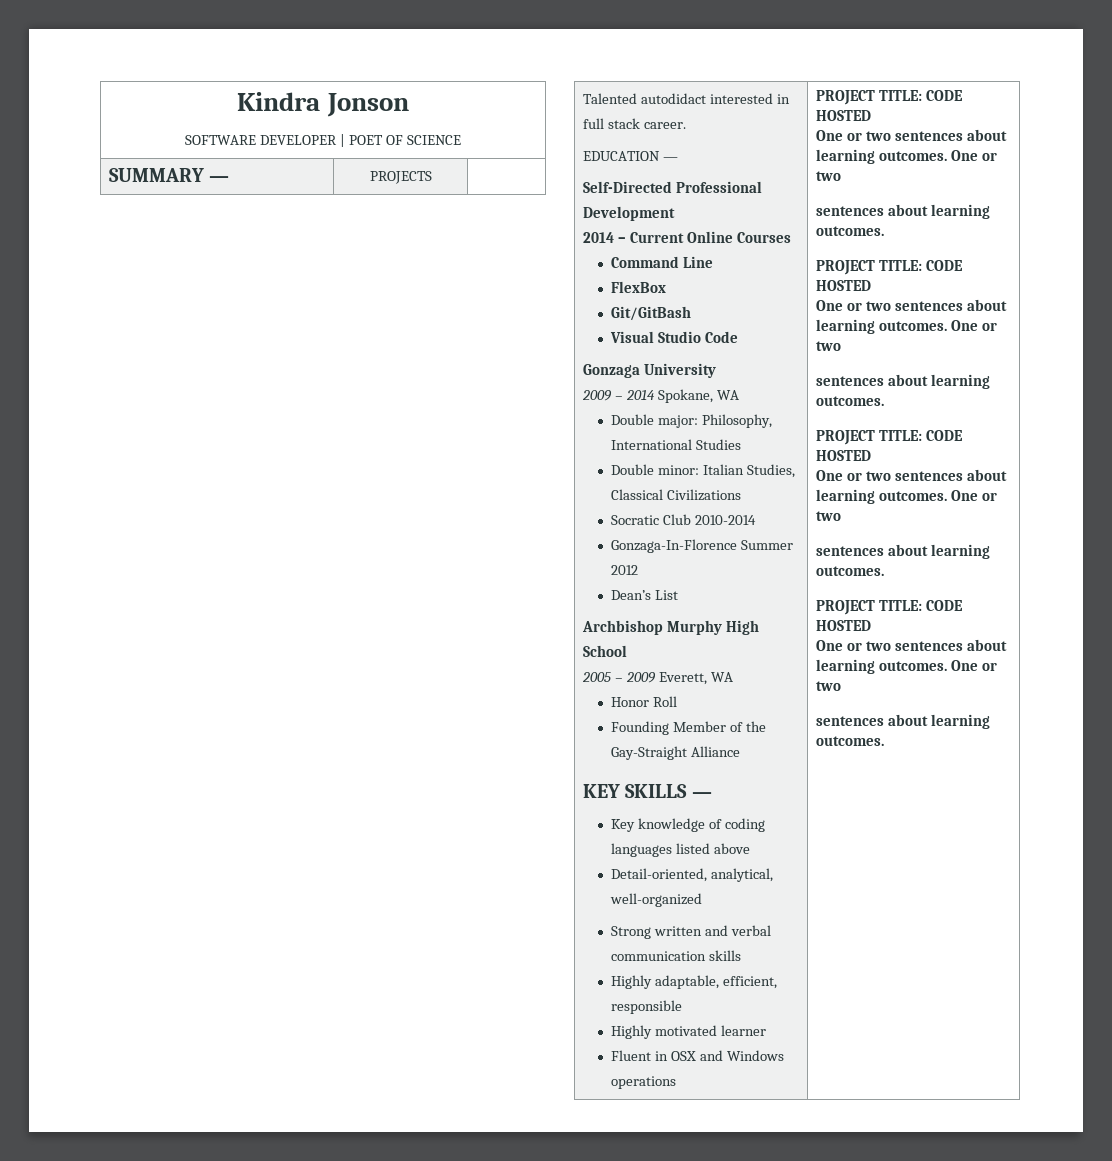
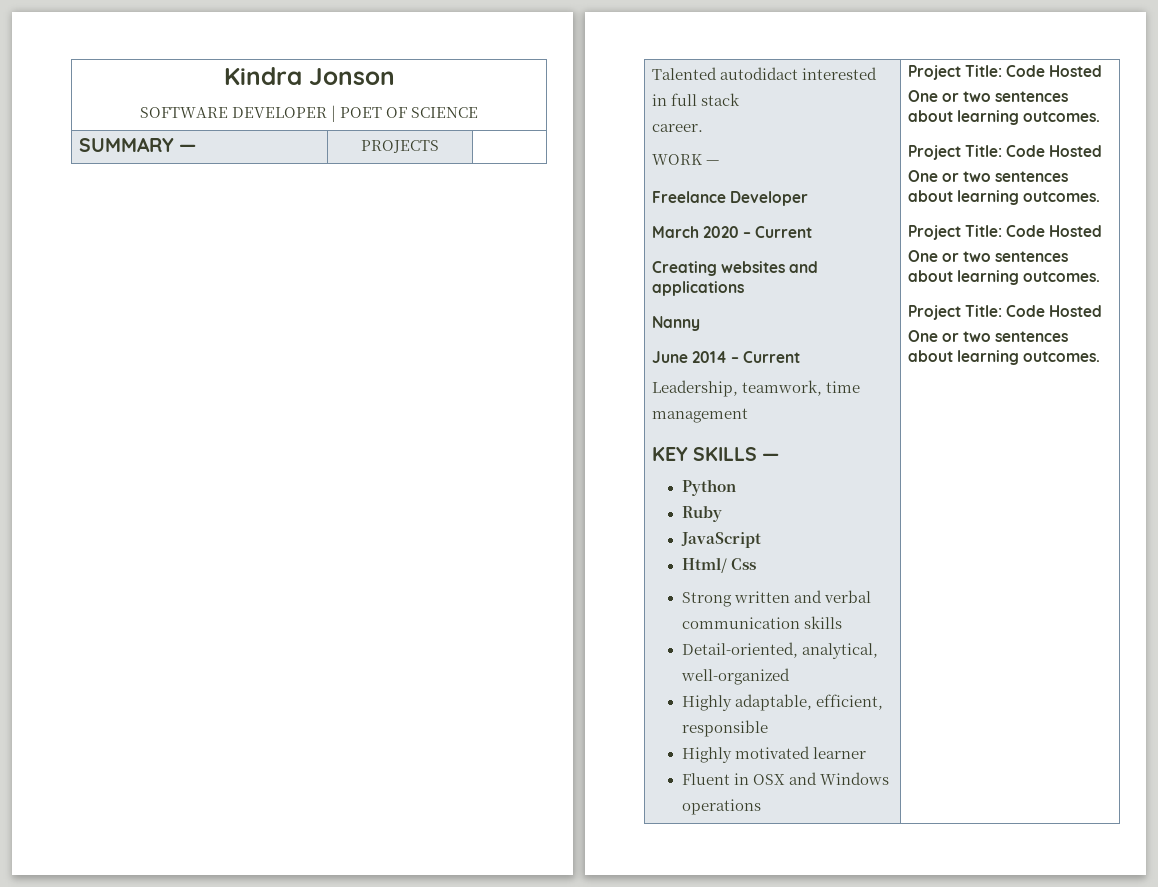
(640, 123) none -> (740, 99) //
[583,151,678,161] [583,181,762,193] [583,206,676,221] [583,231,791,243] [610,256,713,268] [610,281,666,293] [610,306,691,321] [609,331,738,343] [583,363,716,378] [582,389,739,403] [610,414,772,428] [610,439,741,450] [610,464,795,478] [610,489,741,501] [610,514,756,525] [610,539,793,553] [610,565,638,575] [610,590,678,600] [582,620,759,635] [583,645,628,657] [582,672,733,685] [610,696,677,707] [610,721,766,735] [610,746,740,760] [583,784,712,798] [610,818,765,832] [610,843,750,857] [610,868,773,882] [609,893,702,907] EDUCATION — // Self-Directed Professional Development // 2014 – Current Online Courses // Command Line // FlexBox // Git/GitBash // Visual Studio Code // Gonzaga University // 2009 – 2014 Spokane, WA // Double major: Philosophy, International Studies // Double minor: Italian Studies, Classical Civilizations // Socratic Club 2010-2014 // Gonzaga-In-Florence Summer 2012 // Dean’s List // Archbishop Murphy High School // 2005 – 2009 Everett, WA // Honor Roll // Founding Member of the Gay-Straight Alliance // KEY SKILLS — // Key knowledge of coding languages listed above // Detail-oriented, analytical, well-organized -> [651,154,719,165] [651,191,808,206] [651,226,813,238] [651,261,818,276] [651,281,744,296] [651,316,700,331] [651,351,801,363] [651,380,860,397] [651,408,748,423] [651,447,780,461] [681,479,736,496] [681,506,722,522] [680,532,761,548] [681,557,756,573] WORK — // Freelance Developer // March 2020 – Current // Creating websites and applications // Nanny // June 2014 – Current // Leadership, teamwork, time management // KEY SKILLS — // Python // Ruby // JavaScript // Html/ Css
(741, 955) none -> [681,642,878,659] [680,668,790,685] // Detail-oriented, analytical, well-organized
[816,90,963,105] [816,110,872,121] [816,129,1007,141] [816,149,997,164] [816,171,842,181] [816,204,990,219] [816,226,885,236] [816,260,963,275] [816,280,872,291] [816,299,1007,311] [816,319,997,334] [816,341,842,351] [816,374,990,389] [816,396,885,406] [816,430,963,445] [816,450,872,461] [816,469,1007,481] [816,489,997,504] [816,511,842,521] [816,544,990,559] [816,566,885,576] [816,600,963,615] [816,620,872,631] [816,639,1007,651] [816,659,997,674] [816,681,842,691] [816,714,990,729] [816,736,885,746] PROJECT TITLE: CODE HOSTED // One or two sentences about learning outcomes. One or two // sentences about learning outcomes. // PROJECT TITLE: CODE HOSTED // One or two sentences about learning outcomes. One or two // sentences about learning outcomes. // PROJECT TITLE: CODE HOSTED // One or two sentences about learning outcomes. One or two // sentences about learning outcomes. // PROJECT TITLE: CODE HOSTED // One or two sentences about learning outcomes. One or two // sentences about learning outcomes. -> [907,65,1103,80] [907,90,1069,102] [907,110,1100,125] [907,145,1103,160] [907,170,1069,182] [907,190,1100,205] [907,225,1103,240] [907,250,1069,262] [907,270,1100,285] [907,305,1103,320] [907,330,1069,342] [907,350,1100,365] Project Title: Code Hosted // One or two sentences about learning outcomes. // Project Title: Code Hosted // One or two sentences about learning outcomes. // Project Title: Code Hosted // One or two sentences about learning outcomes. // Project Title: Code Hosted // One or two sentences about learning outcomes.

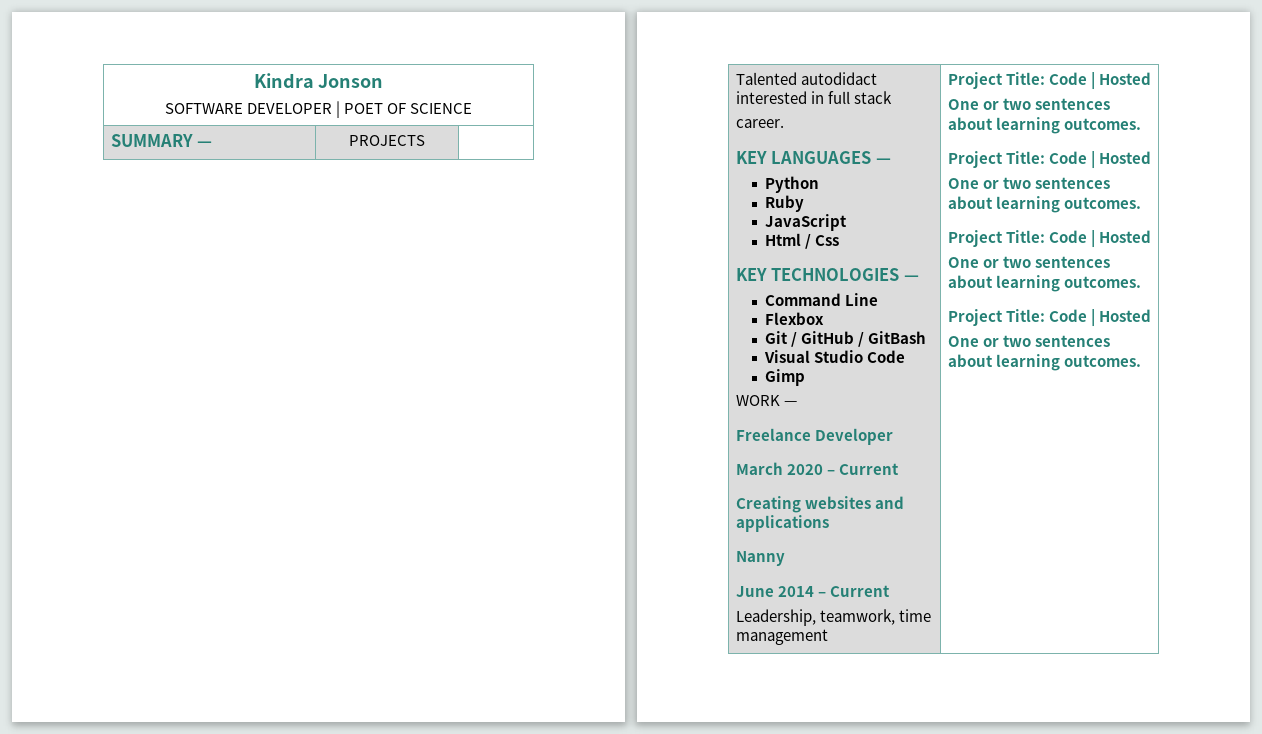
(703, 128) none -> [735,151,891,164] [765,176,820,193] [765,195,805,212] [765,214,848,231] [765,233,840,249] [735,268,919,281] [765,293,879,306] [765,312,825,325] [765,331,927,347] [764,350,906,363] [765,369,806,386] // KEY LANGUAGES — // Python // Ruby // JavaScript // Html / Css // KEY TECHNOLOGIES — // Command Line // Flexbox // Git / GitHub / GitBash // Visual Studio Code // Gimp
[651,447,780,461] [681,479,736,496] [681,506,722,522] [680,532,761,548] [681,557,756,573] [681,590,871,607] [681,616,842,629] [681,642,878,659] [680,668,790,685] [681,694,883,711] [681,720,768,737] [681,746,866,763] [681,772,889,785] [681,799,761,815] [907,65,1045,80] // KEY SKILLS — // Python // Ruby // JavaScript // Html/ Css // Strong written and verbal communication skills // Detail-oriented, analytical, well-organized // Highly adaptable, efficient, responsible // Highly motivated learner // Fluent in OSX and Windows operations | Project Title: Code -> [947,72,1096,90] | Project Title: Code |
(1045, 151) none -> [1091,151,1096,169] |
(1045, 231) none -> [1091,230,1096,248] |
(1045, 311) none -> [1091,309,1096,327] |

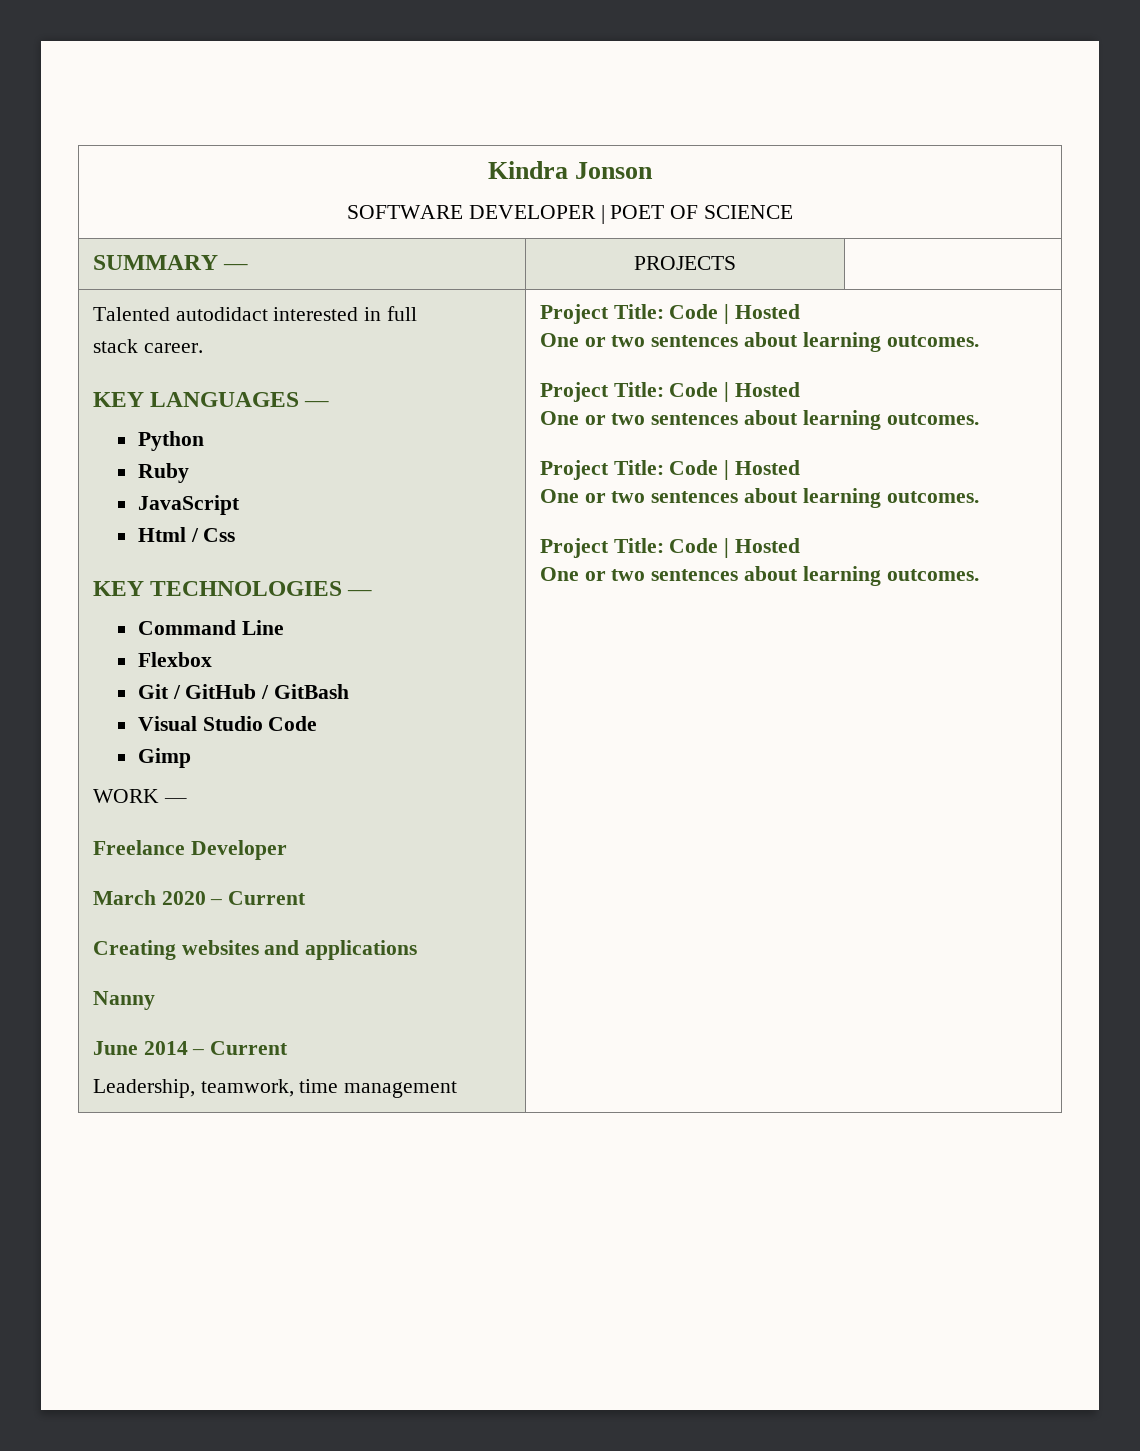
(850, 97) none -> (417, 313) //
(893, 97) // -> (138, 346) none

